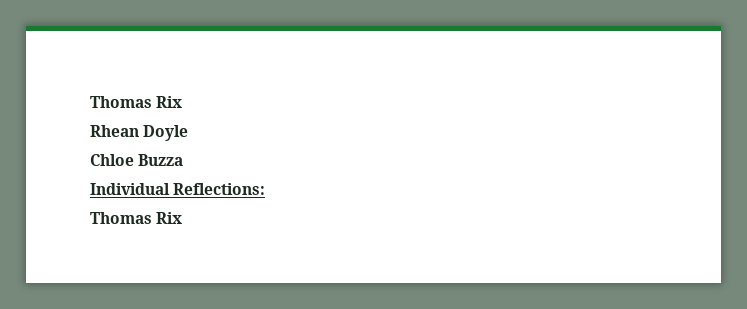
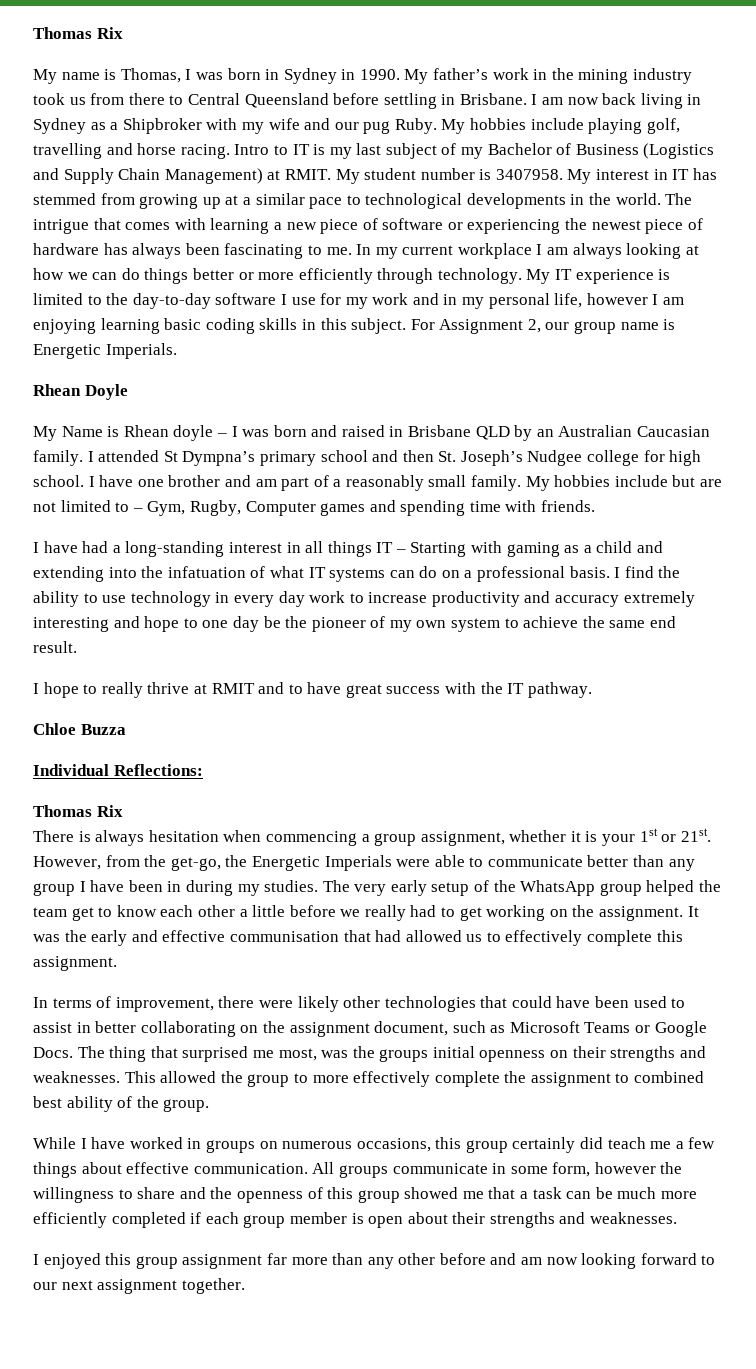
[90,96,183,108] [90,125,189,141] Thomas Rix // Rhean Doyle -> [33,27,123,39] [33,68,693,84] [33,93,702,109] [33,118,680,134] [33,143,715,159] [33,168,717,184] [33,193,693,209] [33,218,703,234] [33,243,699,259] [33,268,671,284] [33,293,685,309] [33,318,676,334] [33,343,177,359] [33,384,128,400] [33,425,711,441] [33,450,702,466] [33,475,723,491] [33,500,596,516] [33,541,664,557] [33,566,681,582] [33,591,695,607] [33,616,677,632] [33,641,77,653] [33,682,592,698] Thomas Rix // My name is Thomas, I was born in Sydney in 1990. My father’s work in the mining industry took us from there to Central Queensland before settling in Brisbane. I am now back living in Sydney as a Shipbroker with my wife and our pug Ruby. My hobbies include playing golf, travelling and horse racing. Intro to IT is my last subject of my Bachelor of Business (Logistics and Supply Chain Management) at RMIT. My student number is 3407958. My interest in IT has stemmed from growing up at a similar pace to technological developments in the world. The intrigue that comes with learning a new piece of software or experiencing the newest piece of hardware has always been fascinating to me. In my current workplace I am always looking at how we can do things better or more efficiently through technology. My IT experience is limited to the day-to-day software I use for my work and in my personal life, however I am enjoying learning basic coding skills in this subject. For Assignment 2, our group name is Energetic Imperials. // Rhean Doyle // My Name is Rhean doyle – I was born and raised in Brisbane QLD by an Australian Caucasian family. I attended St Dympna’s primary school and then St. Joseph’s Nudgee college for high school. I have one brother and am part of a reasonably small family. My hobbies include but are not limited to – Gym, Rugby, Computer games and spending time with friends. // I have had a long-standing interest in all things IT – Starting with gaming as a child and extending into the infatuation of what IT systems can do on a professional basis. I find the ability to use technology in every day work to increase productivity and accuracy extremely interesting and hope to one day be the pioneer of my own system to achieve the same end result. // I hope to really thrive at RMIT and to have great success with the IT pathway.
(183, 218) none -> [33,828,711,846] [33,855,695,871] [33,880,722,896] [33,905,699,921] [33,930,683,946] [33,956,117,971] [33,996,686,1012] [33,1021,707,1037] [33,1046,706,1062] [33,1071,705,1087] [33,1096,210,1112] [33,1137,716,1153] [33,1162,683,1178] [33,1187,698,1203] [33,1212,678,1228] [33,1253,716,1269] [33,1278,245,1294] // There is always hesitation when commencing a group assignment, whether it is your 1st or 21st. However, from the get-go, the Energetic Imperials were able to communicate better than any group I have been in during my studies. The very early setup of the WhatsApp group helped the team get to know each other a little before we really had to get working on the assignment. It was the early and effective communisation that had allowed us to effectively complete this assignment. // In terms of improvement, there were likely other technologies that could have been used to assist in better collaborating on the assignment document, such as Microsoft Teams or Google Docs. The thing that surprised me most, was the groups initial openness on their strengths and weaknesses. This allowed the group to more effectively complete the assignment to combined best ability of the group. // While I have worked in groups on numerous occasions, this group certainly did teach me a few things about effective communication. All groups communicate in some form, however the willingness to share and the openness of this group showed me that a task can be much more efficiently completed if each group member is open about their strengths and weaknesses. // I enjoyed this group assignment far more than any other before and am now looking forward to our next assignment together.

